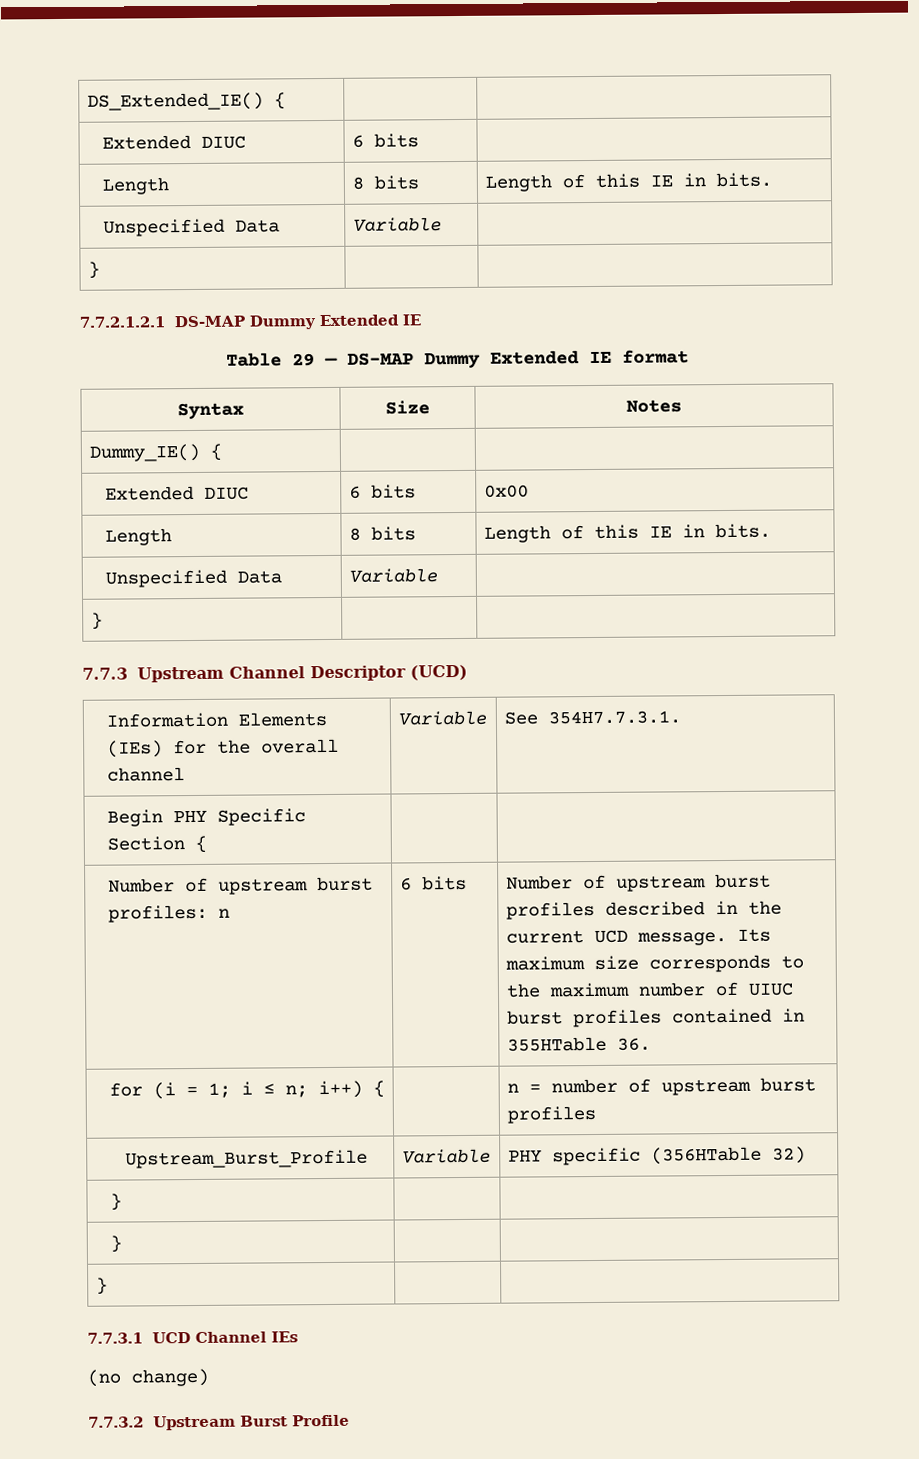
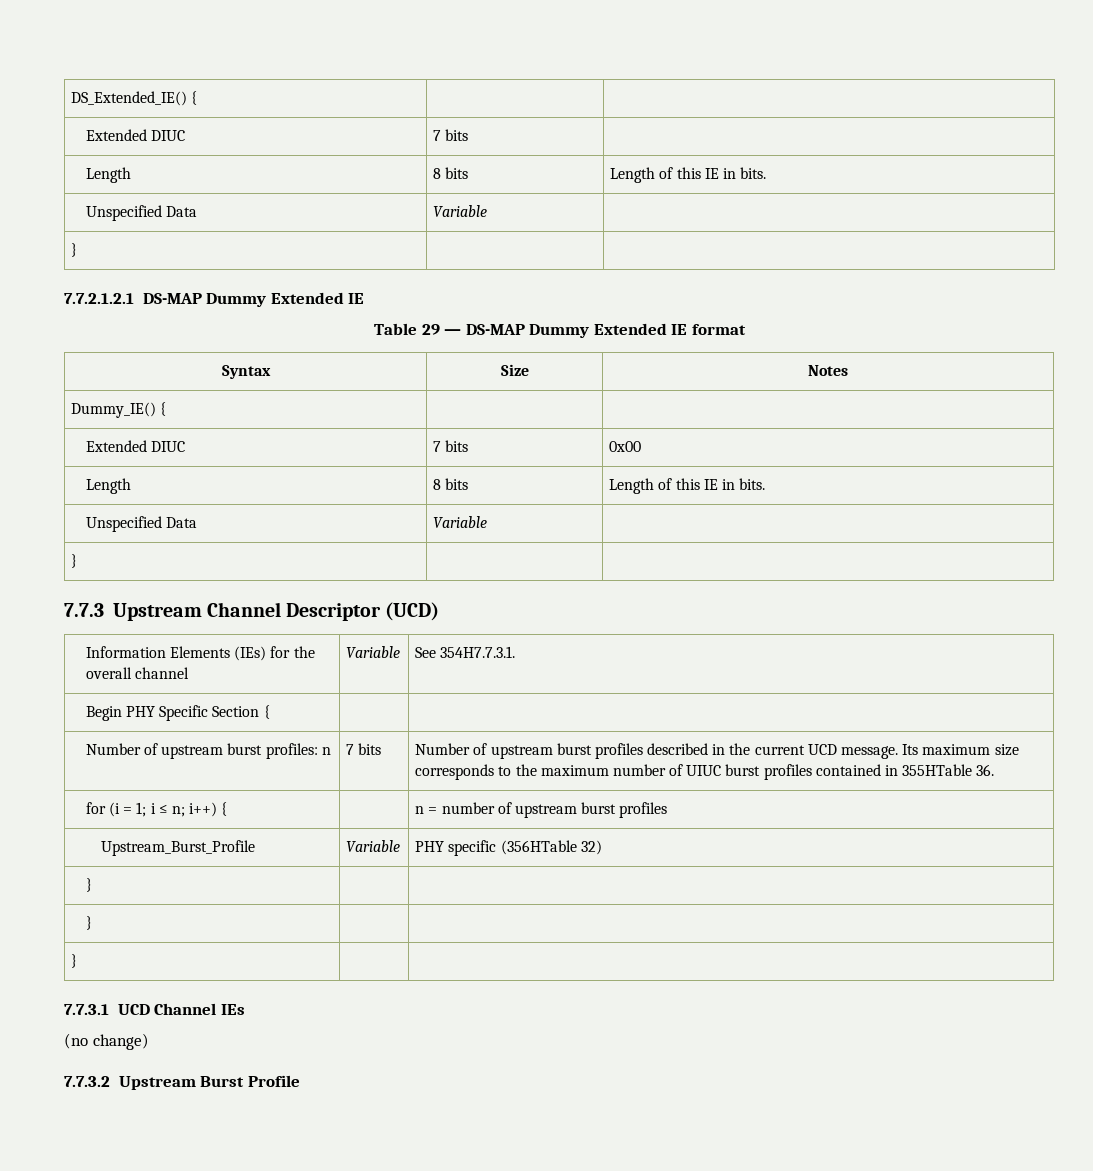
[351,134,364,148] 6 -> [433,130,442,141] 7
[348,485,361,499] 6 -> [433,441,442,452] 7
[399,877,412,891] 6 -> [346,744,355,755] 7

